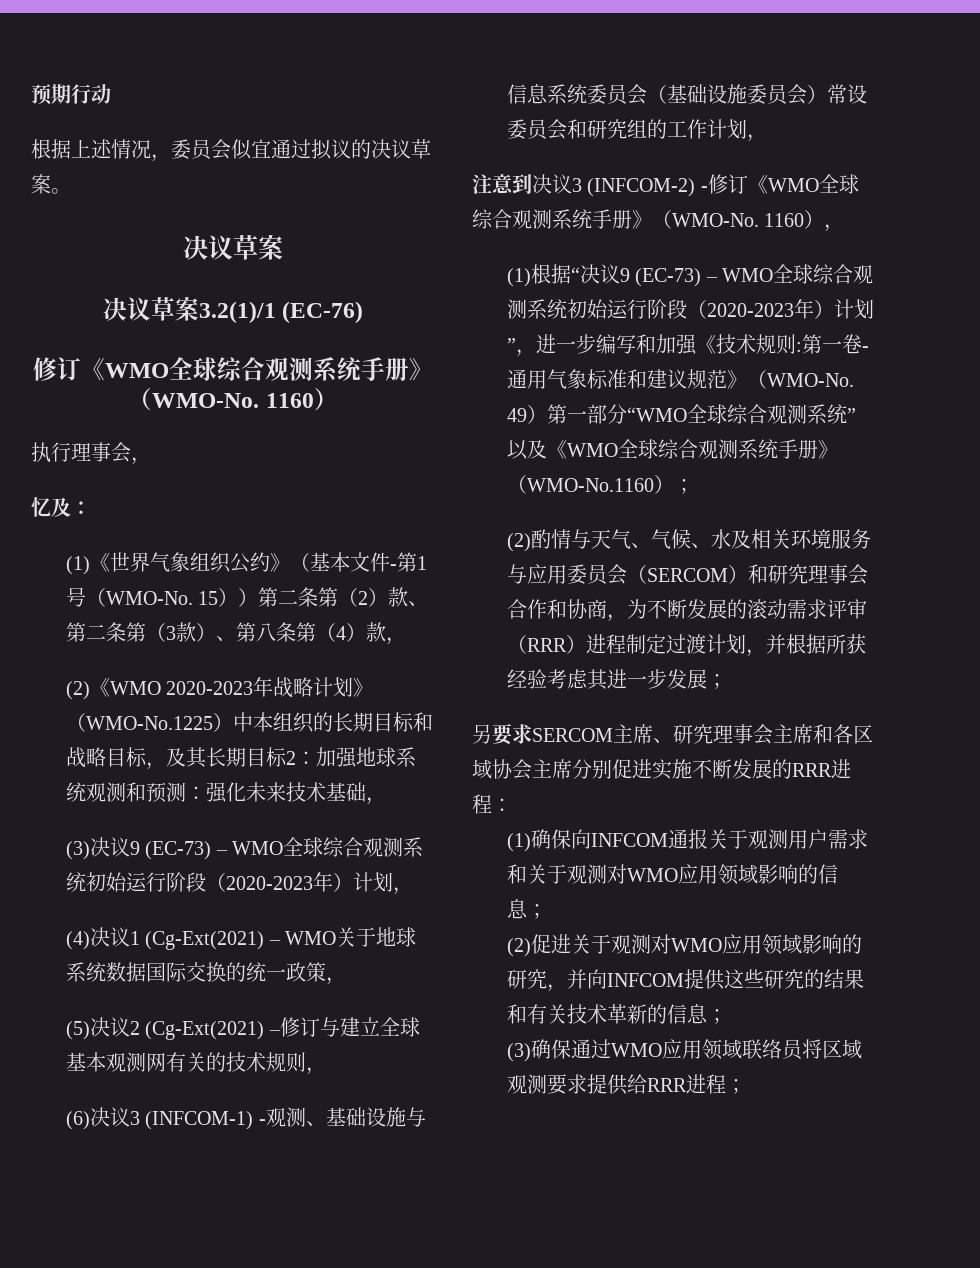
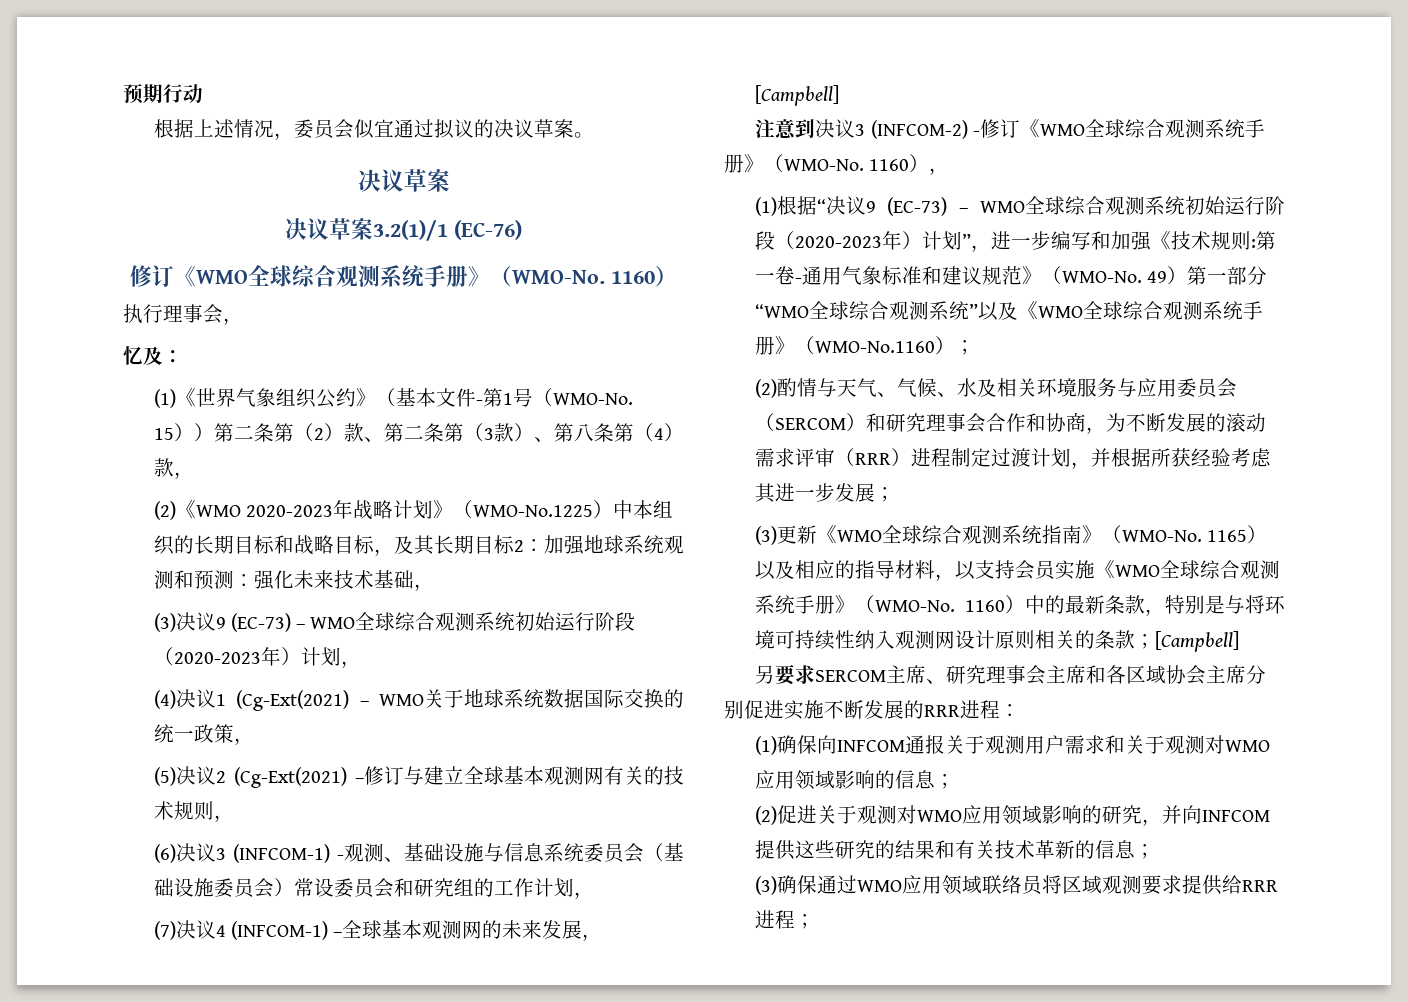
(768, 138) none -> [153,920,603,941] [754,85,839,106] // (7)决议4 (INFCOM-1) –全球基本观测网的未来发展，[Campbell]
(728, 681) none -> [754,525,1267,545] [754,560,1280,581] [754,595,1285,616] [754,630,1239,652] // (3)更新《WMO全球综合观测系统指南》（WMO-No. 1165）以及相应的指导材料，以支持会员实施《WMO全球综合观测系统手册》（WMO-No. 1160）中的最新条款，特别是与将环境可持续性纳入观测网设计原则相关的条款；[Campbell]

